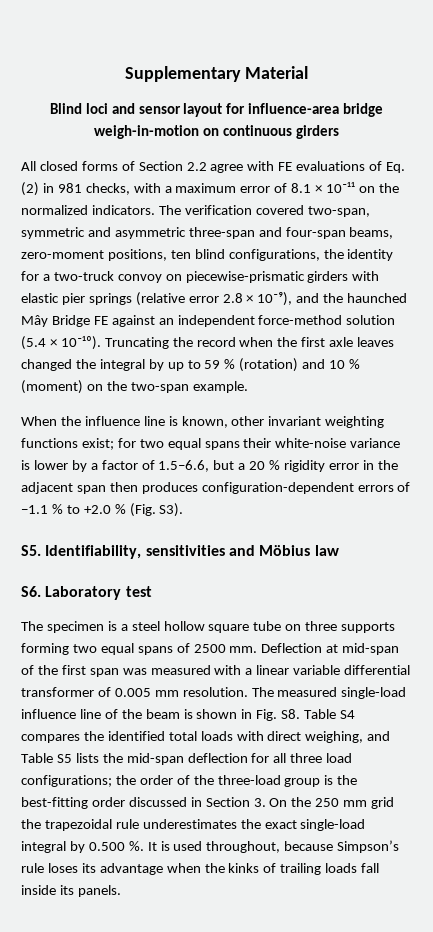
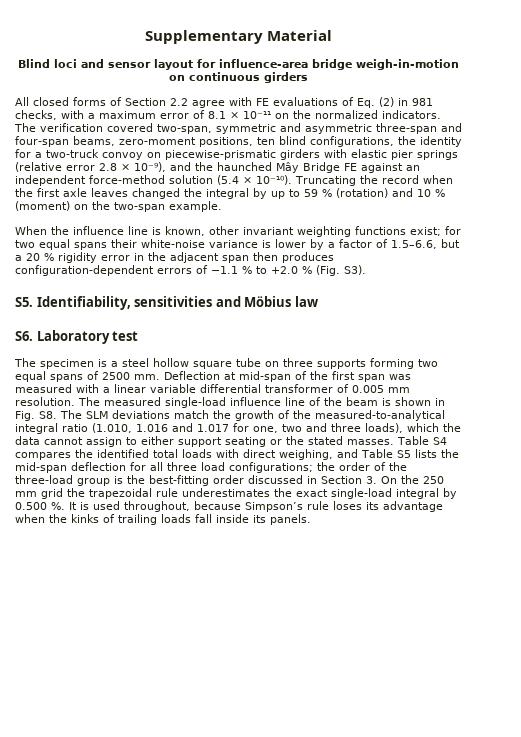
(301, 714) none -> [60,410,445,421] [15,423,461,434] [15,436,394,447] The SLM deviations match the growth of the measured-to-analytical integral ratio (1.010, 1.016 and 1.017 for one, two and three loads), which the data cannot assign to either support seating or the stated masses.

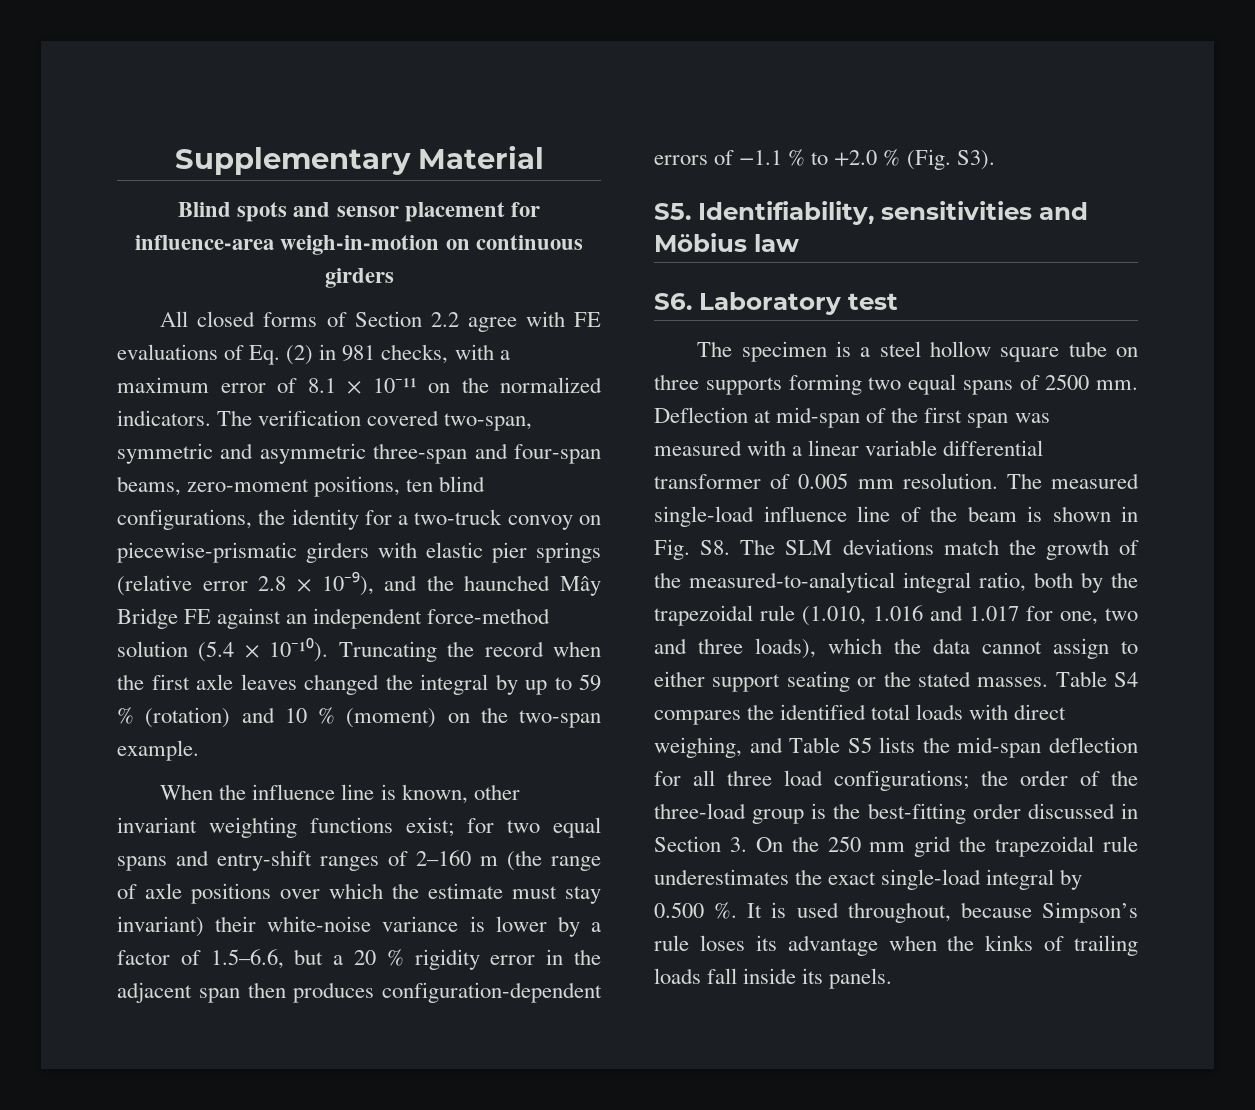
[54,59,77,68] loci -> [237,202,288,222] spots
[154,59,193,70] layout -> [404,202,505,222] placement
[312,59,352,70] bridge -> (275, 242) none
(107, 246) none -> [176,850,601,871] [117,883,601,904] [117,916,204,937] and entry-shift ranges of 2–160 m (the range of axle positions over which the estimate must stay invariant)
[62,424,88,432] ratio -> [979,572,1138,593] [654,605,795,626] ratio, both by the trapezoidal rule

